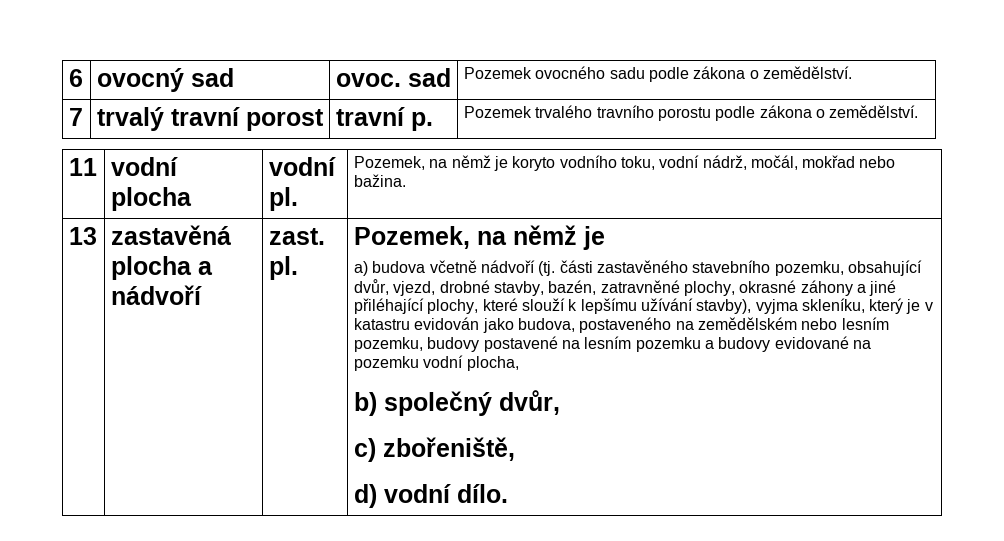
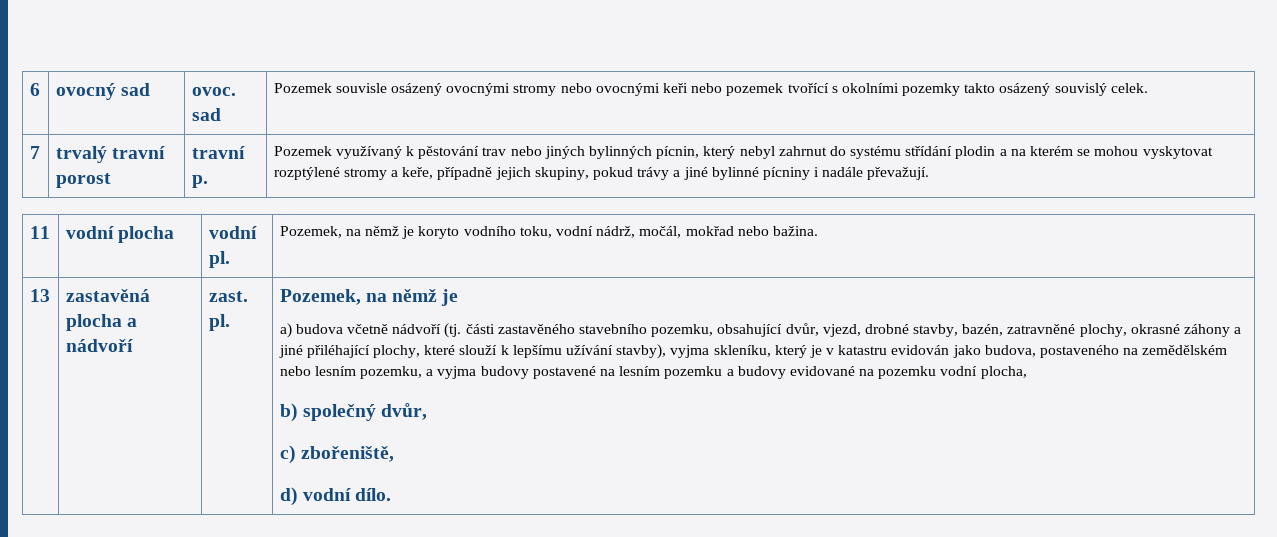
[535,66,852,82] ovocného sadu podle zákona o zemědělství. -> [335,83,1148,96] souvisle osázený ovocnými stromy nebo ovocnými keři nebo pozemek tvořící s okolními pozemky takto osázený souvislý celek.
[535,105,919,121] trvalého travního porostu podle zákona o zemědělství. -> [335,146,1213,159] [273,167,930,180] využívaný k pěstování trav nebo jiných bylinných pícnin, který nebyl zahrnut do systému střídání plodin a na kterém se mohou vyskytovat rozptýlené stromy a keře, případně jejich skupiny, pokud trávy a jiné bylinné pícniny i nadále převažují.
(423, 344) none -> [426,366,477,379] a vyjma

